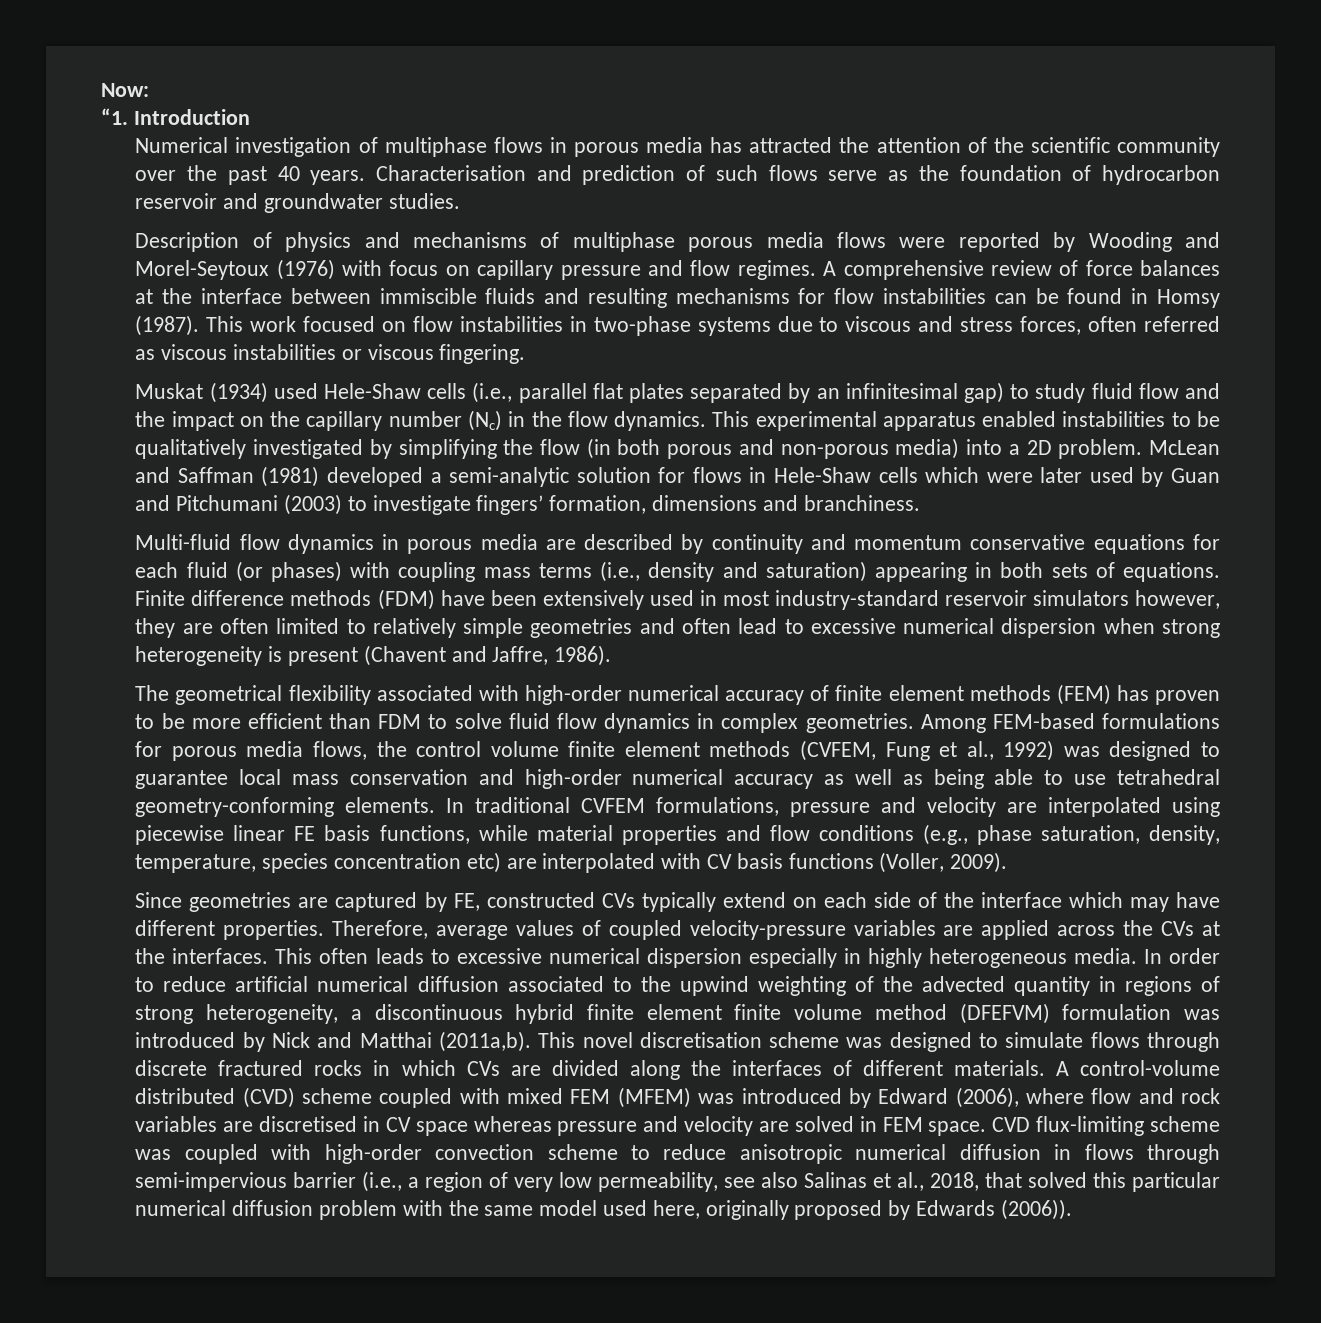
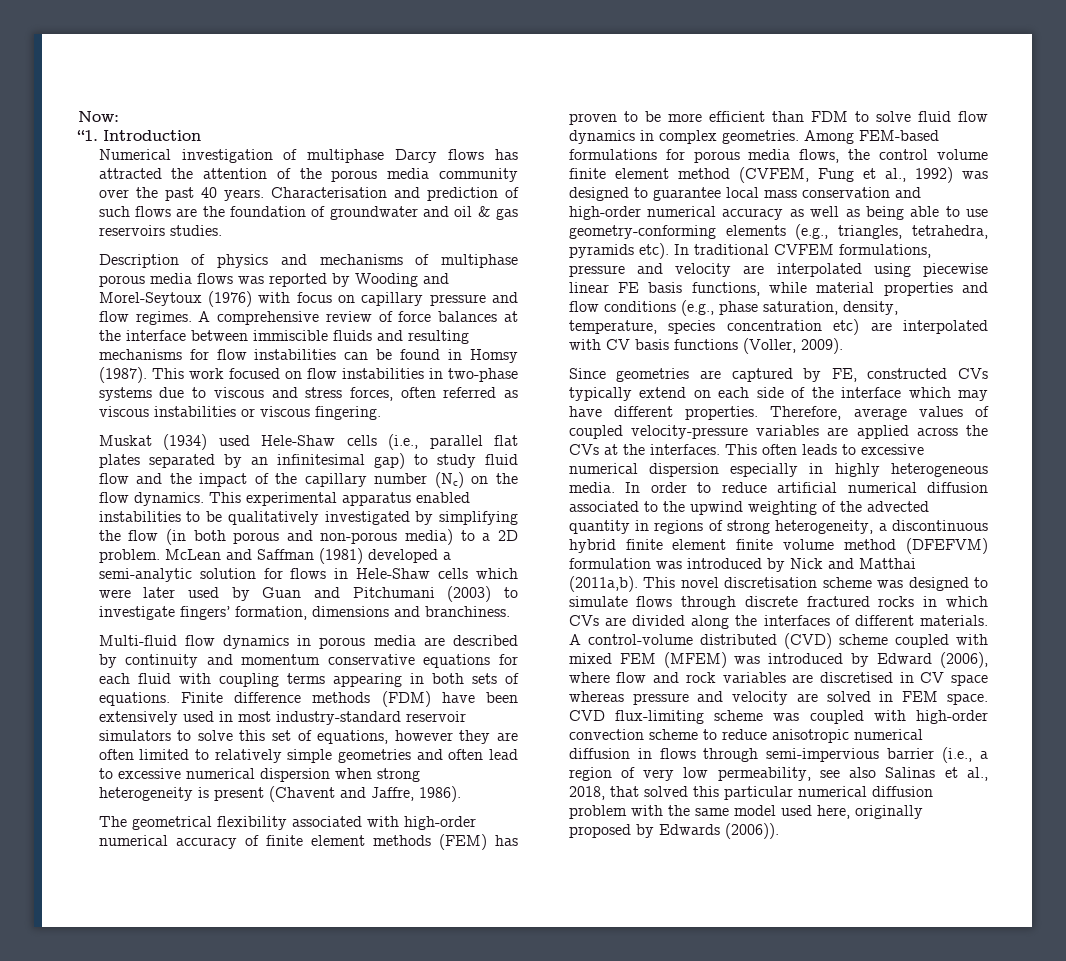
[493,137,704,157] flows in porous media -> [395,149,485,163] Darcy flows
[1030,137,1110,153] scientific -> [331,168,430,182] porous media
[828,170,909,181] serve as -> [176,208,198,217] are
[1102,165,1221,185] [135,193,383,213] hydrocarbon reservoir and groundwater -> [329,206,518,220] [98,225,165,236] groundwater and oil & gas reservoirs
[899,237,946,248] were -> [237,276,264,284] was
[239,416,264,427] on -> [254,473,269,484] of
[508,411,526,427] in -> [471,476,489,484] on
[966,439,1003,455] into -> [460,530,475,541] to
[235,561,867,582] (or phases) with coupling mass terms (i.e., density and saturation) -> [178,673,325,687] with coupling terms
[1134,590,1220,609] however, -> [177,730,453,744] to solve this set of equations, however
[709,741,791,757] methods -> [677,168,730,179] method
[1117,769,1221,785] [135,797,436,817] tetrahedral geometry-conforming elements. -> [568,224,988,240] [568,243,669,259] geometry-conforming elements (e.g., triangles, tetrahedra, pyramids etc).

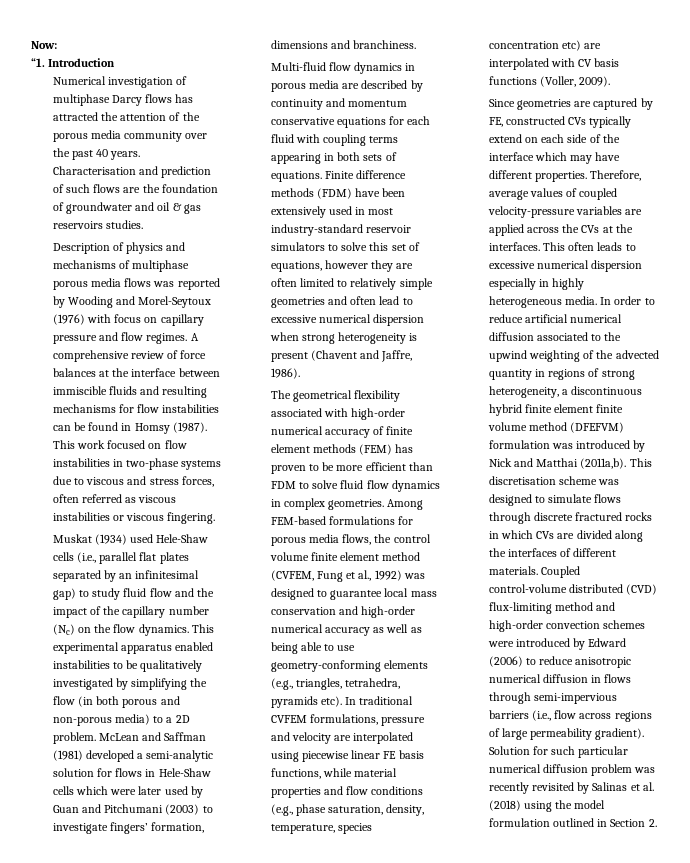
[680,577,719,588] novel -> (652, 462) none
[568,634,581,645] A -> [540,566,580,578] Coupled
[838,634,988,648] [568,652,988,668] [568,672,988,686] [568,691,988,705] [568,710,988,724] [568,729,698,740] scheme coupled with mixed FEM (MFEM) was introduced by Edward (2006), where flow and rock variables are discretised in CV space whereas pressure and velocity are solved in FEM space. CVD flux-limiting scheme was coupled with high-order convection scheme -> [488,602,616,614] [488,620,646,632] [487,638,627,650] [488,656,523,667] flux-limiting method and high-order convection schemes were introduced by Edward (2006)
[887,747,988,763] [568,767,988,781] [568,786,933,800] [568,805,923,819] [568,823,779,839] barrier (i.e., a region of very low permeability, see also Salinas et al., 2018, that solved this particular numerical diffusion problem with the same model used here, originally proposed by Edwards (2006)). -> [488,710,652,722] [488,728,645,740] [488,746,629,758] [488,764,656,776] [488,782,654,794] [488,800,606,812] [488,818,657,827] barriers (i.e., flow across regions of large permeability gradient). Solution for such particular numerical diffusion problem was recently revisited by Salinas et al. (2018) using the model formulation outlined in Section 2.

